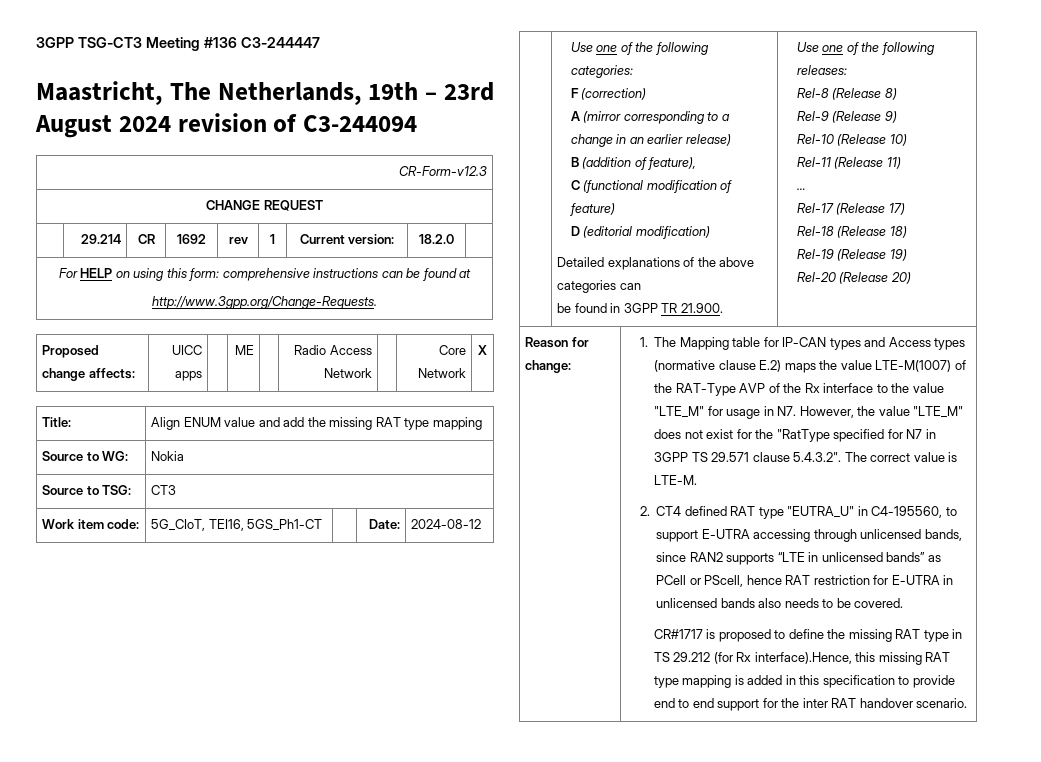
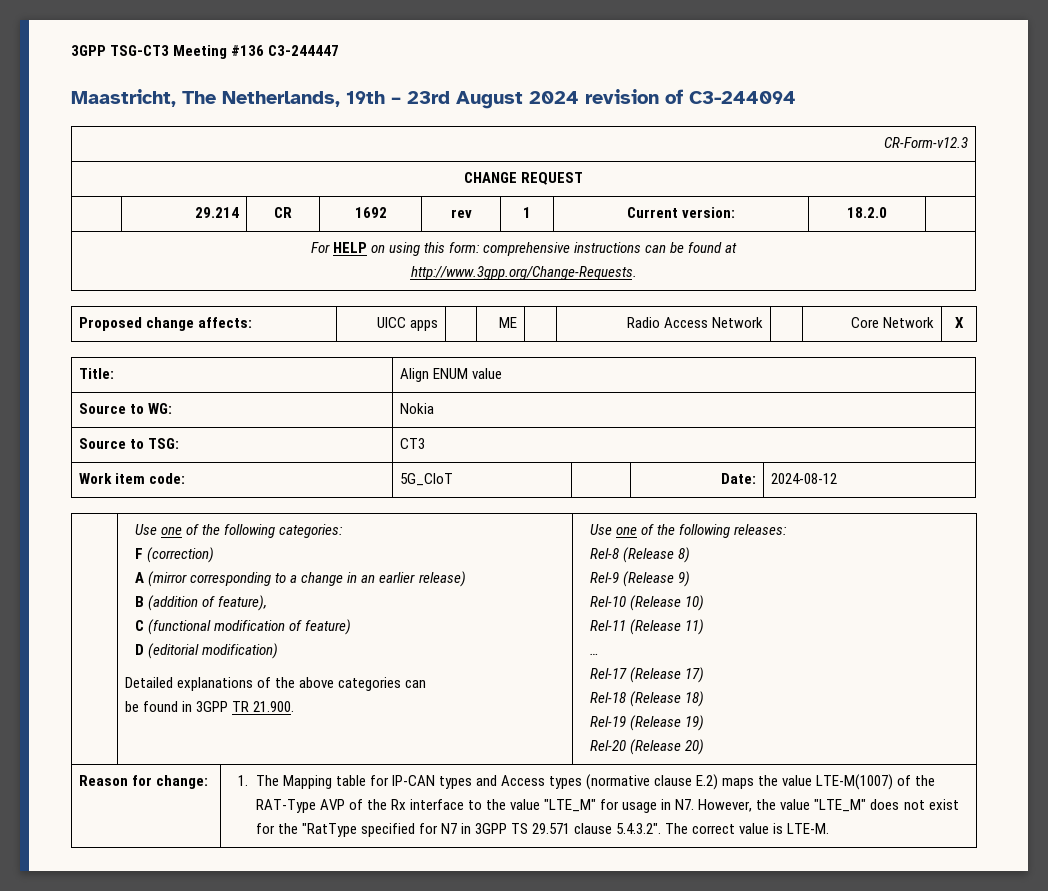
[258,417,482,430] and add the missing RAT type mapping -> (502, 373) none
[150,519,323,531] 5G_CIoT, TEI16, 5GS_Ph1-CT -> [399,473,453,486] 5G_CIoT
[639,506,957,519] [656,529,962,542] [656,552,941,565] [656,575,954,587] [656,598,904,608] [653,629,963,642] [653,652,951,665] [653,675,955,688] [653,698,968,711] // 2. CT4 defined RAT type "EUTRA_U" in C4-195560, to support E-UTRA accessing through unlicensed bands, since RAN2 supports “LTE in unlicensed bands” as PCell or PScell, hence RAT restriction for E-UTRA in unlicensed bands also needs to be covered. // CR#1717 is proposed to define the missing RAT type in TS 29.212 (for Rx interface).Hence, this missing RAT type mapping is added in this specification to provide end to end support for the inter RAT handover scenario. -> (830, 828) none

